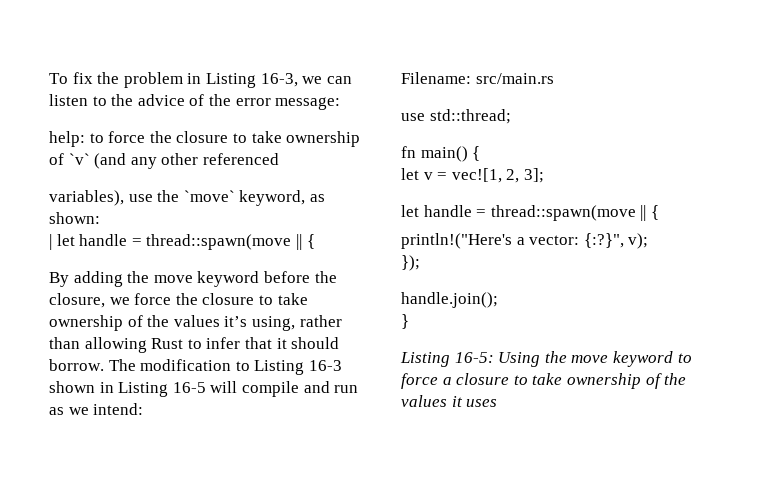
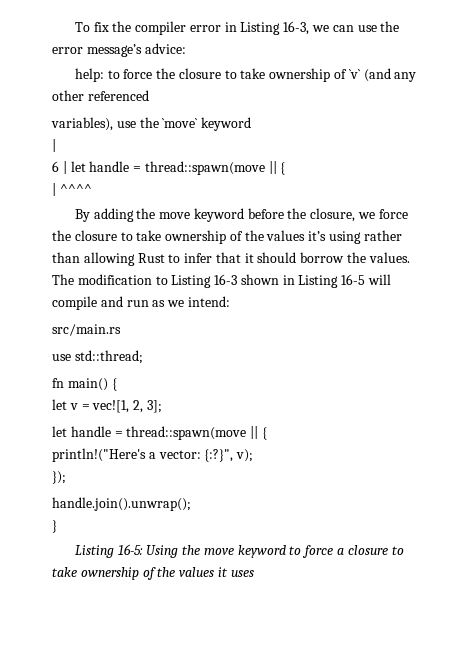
[123,72,183,88] problem -> [135,21,221,35] compiler error
[49,94,341,110] listen to the advice of the error message: -> [357,21,400,32] [52,43,186,57] use the error message’s advice:
[239,190,325,206] [49,212,100,224] [49,234,315,250] keyword, as shown: // | let handle = thread::spawn(move || { -> [201,117,252,131] [52,139,56,152] [52,161,286,175] [52,183,92,196] keyword // | // 6 | let handle = thread::spawn(move || { // | ^^^^
[251,316,295,331] using, -> [329,231,362,244] using
[49,359,104,371] borrow. -> [300,252,410,263] borrow the values.
[401,72,471,84] Filename: -> (230, 301) none
[401,292,498,308] handle.join(); -> [52,497,191,511] handle.join().unwrap();

